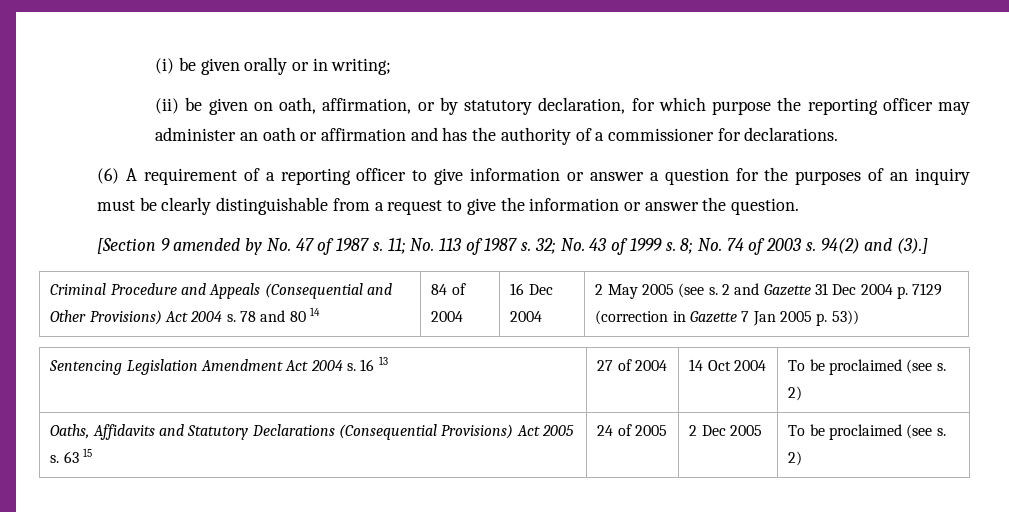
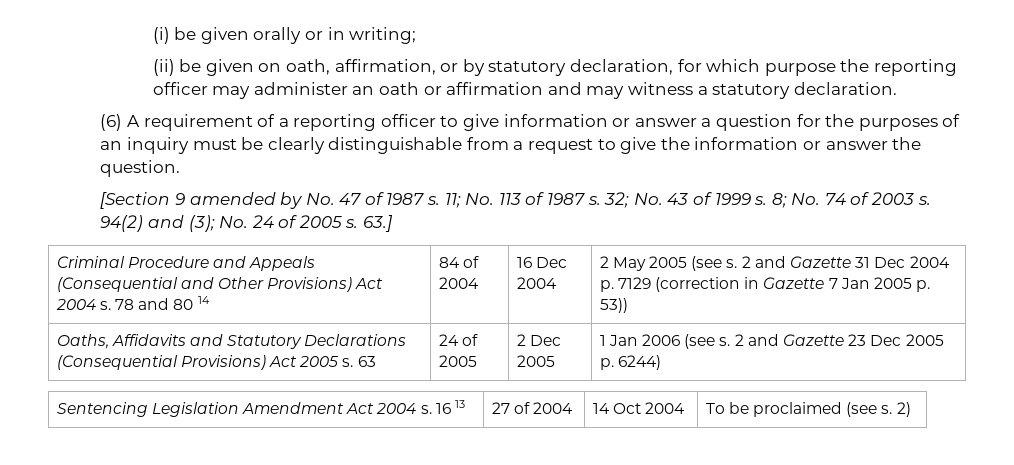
[442,127,839,145] has the authority of a commissioner for declarations. -> [586,82,897,99] may witness a statutory declaration.
[897,238,929,254] (3).] -> [188,215,394,232] (3); No. 24 of 2005 s. 63.]
(859, 317) none -> [56,334,407,349] [56,355,376,370] [438,334,478,346] [438,355,477,367] [516,334,561,346] [516,355,555,367] [599,334,944,349] [599,355,661,370] // Oaths, Affidavits and Statutory Declarations (Consequential Provisions) Act 2005 s. 63 | 24 of 2005 | 2 Dec 2005 | 1 Jan 2006 (see s. 2 and Gazette 23 Dec 2005 p. 6244)
[50,424,574,440] [50,448,92,463] [597,424,667,436] [689,425,762,436] [788,424,946,440] [788,451,803,466] // Oaths, Affidavits and Statutory Declarations (Consequential Provisions) Act 2005 s. 63 15 | 24 of 2005 | 2 Dec 2005 | To be proclaimed (see s. 2) -> (911, 409) none

